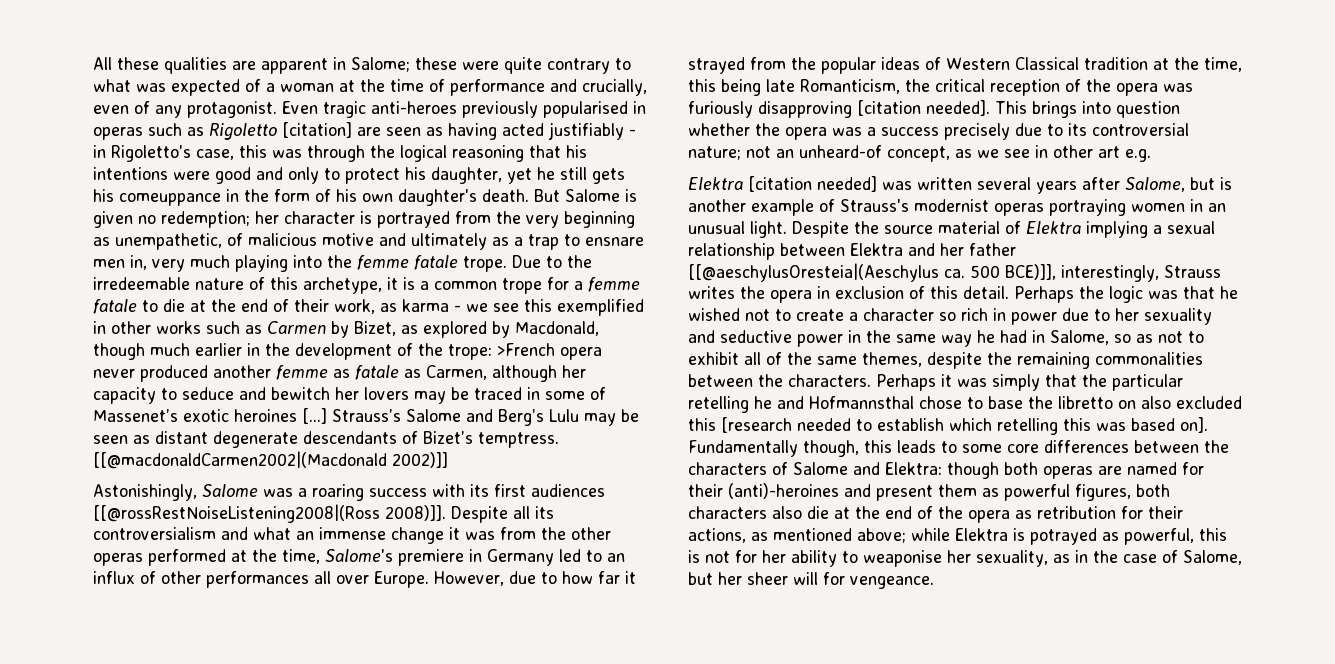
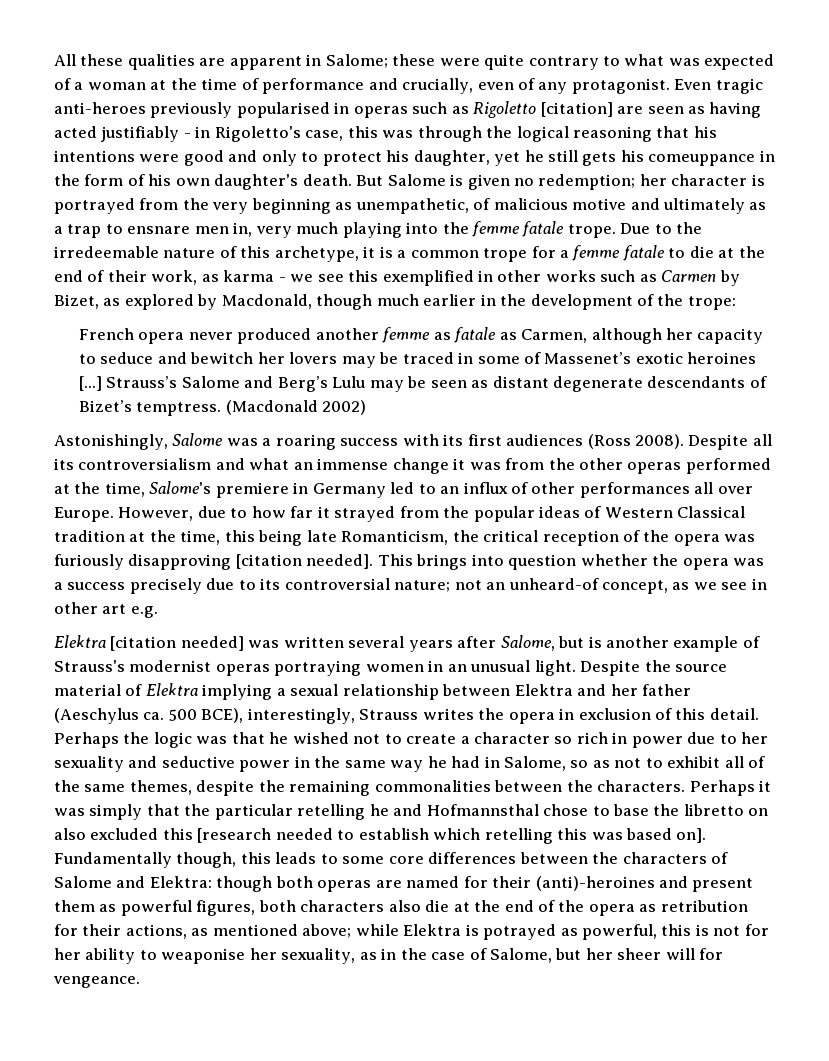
[497,343,555,356] >French -> [78,328,134,340] // French
[93,451,448,469] [[@macdonaldCarmen2002|(Macdonald 2002)]] -> [225,400,367,415] (Macdonald 2002)
[93,504,446,523] [[@rossRestNoiseListening2008|(Ross 2008)]]. -> [587,434,685,449] (Ross 2008).
[688,263,939,282] [[@aeschylusOresteia|(Aeschylus -> [54,708,139,724] (Aeschylus
[1005,264,1056,280] BCE)]], -> [201,708,244,723] BCE),

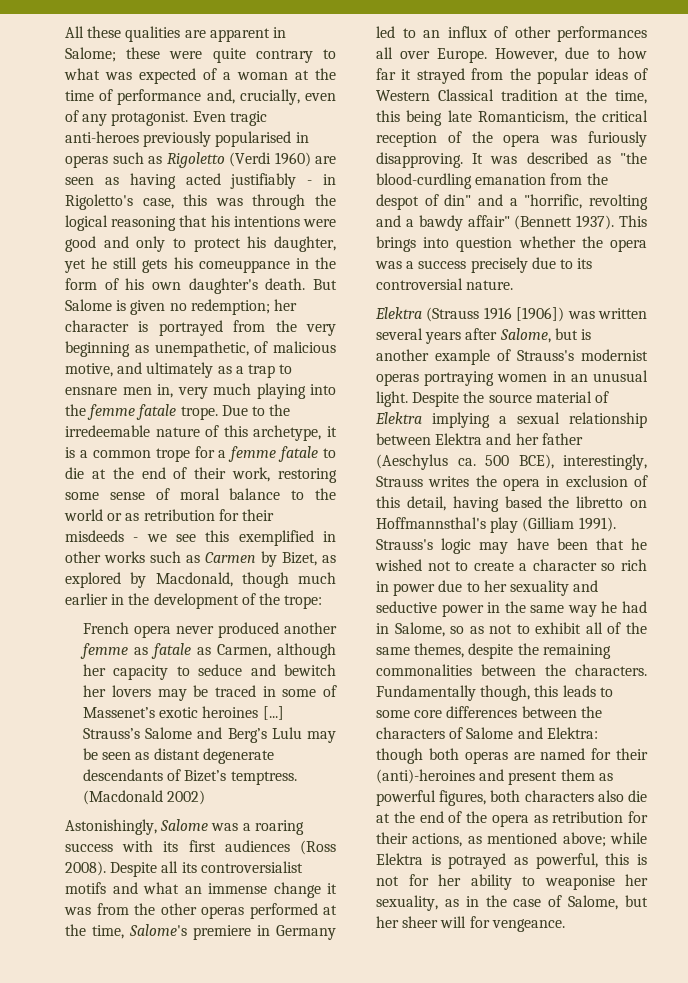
[368,78,398,90] and -> [206,89,235,104] and,
[540,102,613,117] [citation] -> [229,152,311,167] (Verdi 1960)
[572,198,627,210] motive -> [65,363,113,377] motive,
[201,270,275,282] as karma -> [278,468,337,483] [65,488,336,500] [64,509,274,521] [65,530,124,542] restoring some sense of moral balance to the world or as retribution for their misdeeds
[78,458,212,470] controversialism -> [200,861,303,873] [65,882,106,894] controversialist motifs
[128,554,374,570] disapproving [citation needed]. -> [376,152,647,168] [376,173,608,189] [376,194,648,210] [376,215,615,231] disapproving. It was described as "the blood-curdling emanation from the despot of din" and a "horrific, revolting and a bawdy affair" (Bennett 1937).
[394,578,767,594] [54,602,158,618] [54,635,244,651] nature; not an unheard-of concept, as we see in other art e.g. // Elektra [citation needed] -> [466,280,514,290] [375,307,565,322] nature. // Elektra (Strauss 1916 [1906])
[709,708,759,720] [54,732,228,748] detail. Perhaps the logic was -> [406,496,647,512] [376,517,616,533] [376,538,588,554] detail, having based the libretto on Hoffmannsthal's play (Gilliam 1991). Strauss's logic may have been
[689,780,772,796] [54,804,769,820] [54,828,707,844] Perhaps it was simply that the particular retelling he and Hofmannsthal chose to base the libretto on also excluded this [research needed to establish which retelling this was based on]. -> (647, 670) none

